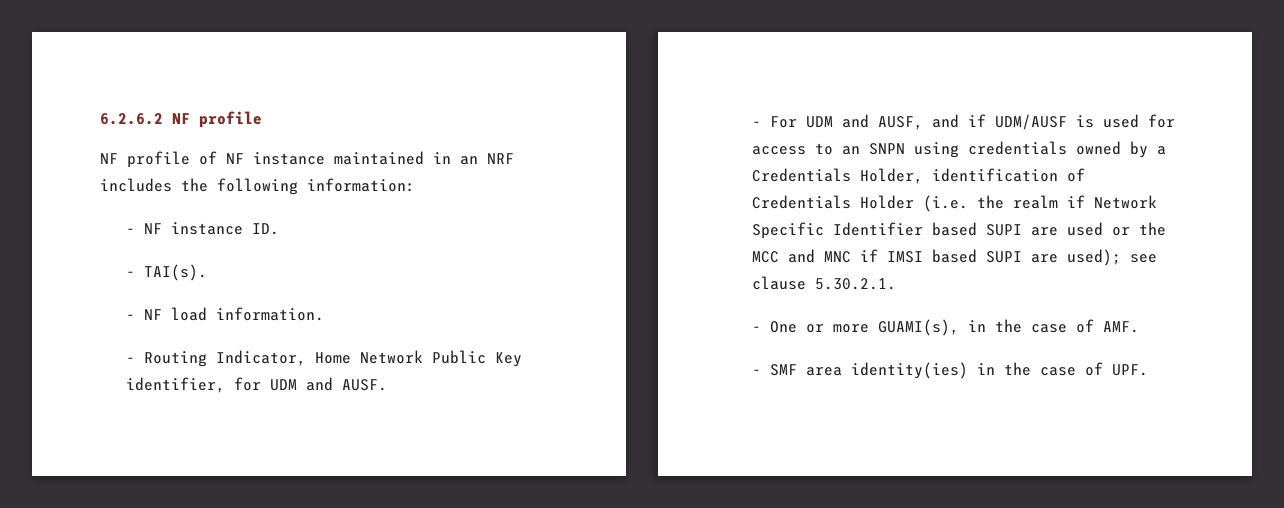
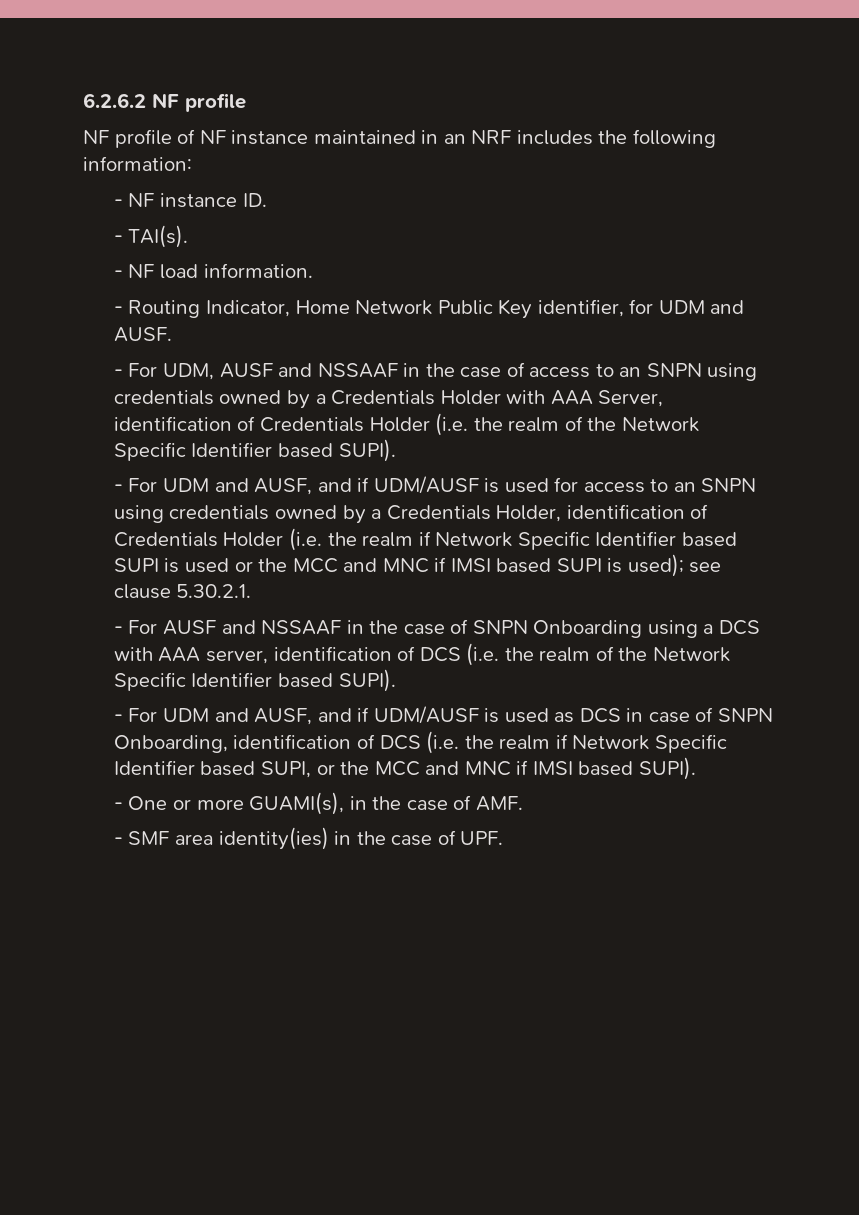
(387, 385) none -> [113,362,758,381] [113,390,664,409] [113,413,699,436] [113,439,396,462] // - For UDM, AUSF and NSSAAF in the case of access to an SNPN using credentials owned by a Credentials Holder with AAA Server, identification of Credentials Holder (i.e. the realm of the Network Specific Identifier based SUPI).
[1030,227,1058,236] are -> [164,558,180,573] is
[1030,254,1058,263] are -> [607,558,623,573] is
(896, 284) none -> [113,619,760,638] [113,643,730,666] [113,669,396,692] [113,706,773,725] [113,731,727,754] [113,757,696,780] // - For AUSF and NSSAAF in the case of SNPN Onboarding using a DCS with AAA server, identification of DCS (i.e. the realm of the Network Specific Identifier based SUPI). // - For UDM and AUSF, and if UDM/AUSF is used as DCS in case of SNPN Onboarding, identification of DCS (i.e. the realm if Network Specific Identifier based SUPI, or the MCC and MNC if IMSI based SUPI).

